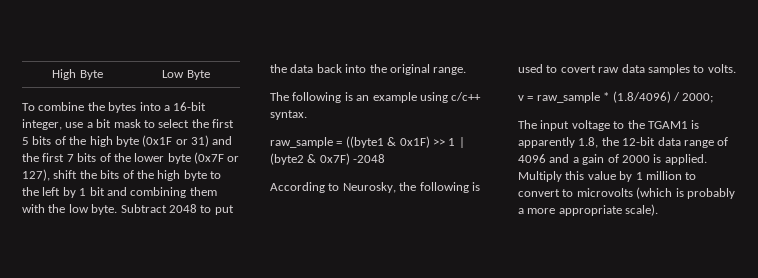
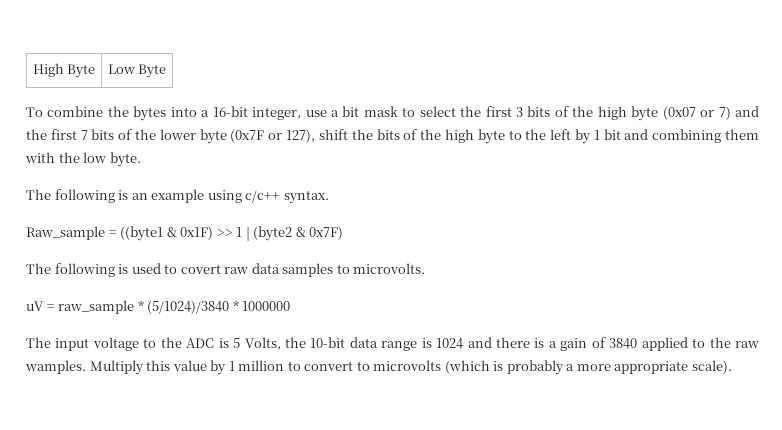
[22,135,209,147] 5 bits of the high byte (0x1F or 31) -> [516,106,731,121] 3 bits of the high byte (0x07 or 7)
[120,204,234,215] [270,64,467,75] Subtract 2048 to put the data back into the original range. -> (141, 159) none
[270,137,333,148] raw_sample -> [26,226,105,240] Raw_sample
[353,154,386,163] [270,182,417,193] -2048 // According to Neurosky, the -> [26,263,51,274] // The
[707,64,736,73] [518,95,524,101] volts. // v -> [353,263,426,274] [26,301,44,311] microvolts. // uV
[612,91,714,103] (1.8/4096) / 2000; -> [147,300,291,314] (5/1024)/3840 * 1000000
[647,120,700,129] [518,137,729,148] [518,154,707,165] TGAM1 is apparently 1.8, the 12-bit data range of 4096 and a gain of 2000 is applied. -> [186,337,760,351] [25,360,86,374] ADC is 5 Volts, the 10-bit data range is 1024 and there is a gain of 3840 applied to the raw wamples.

